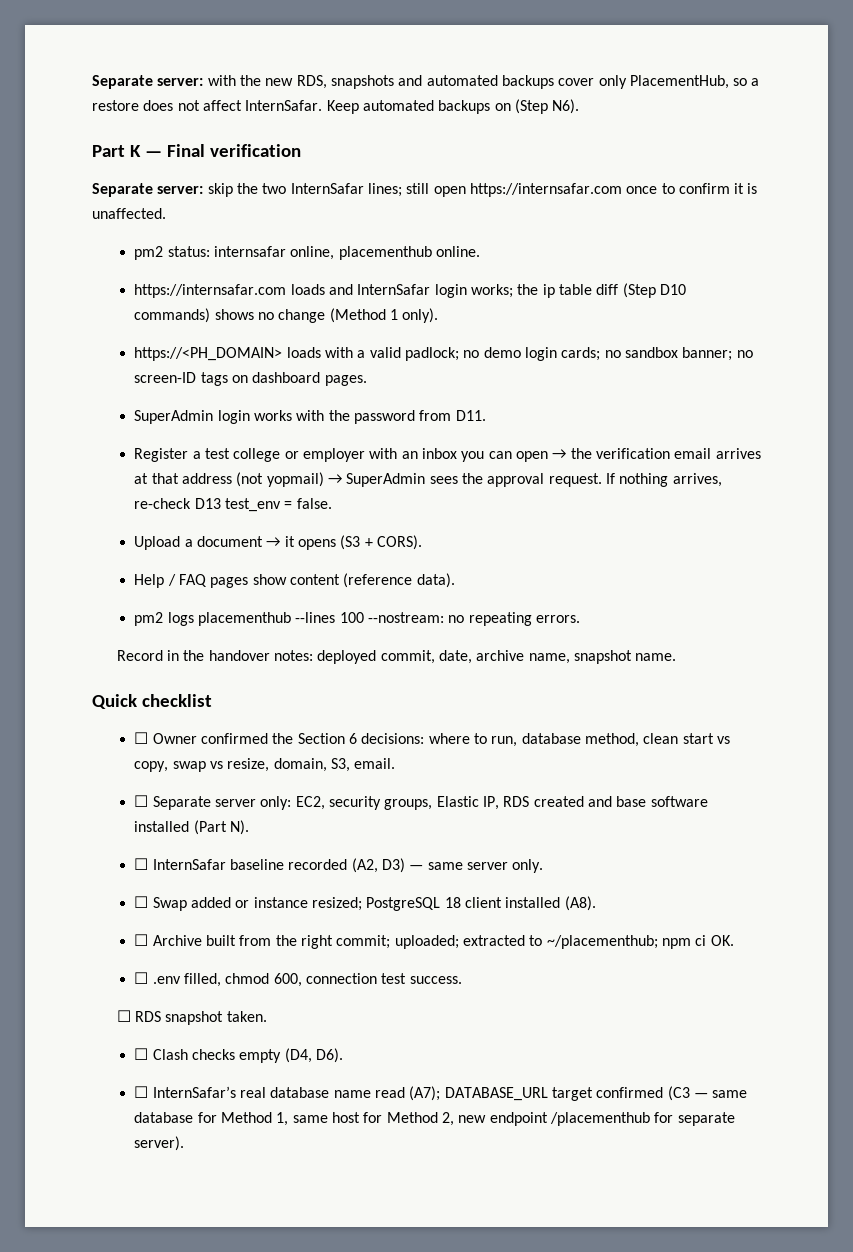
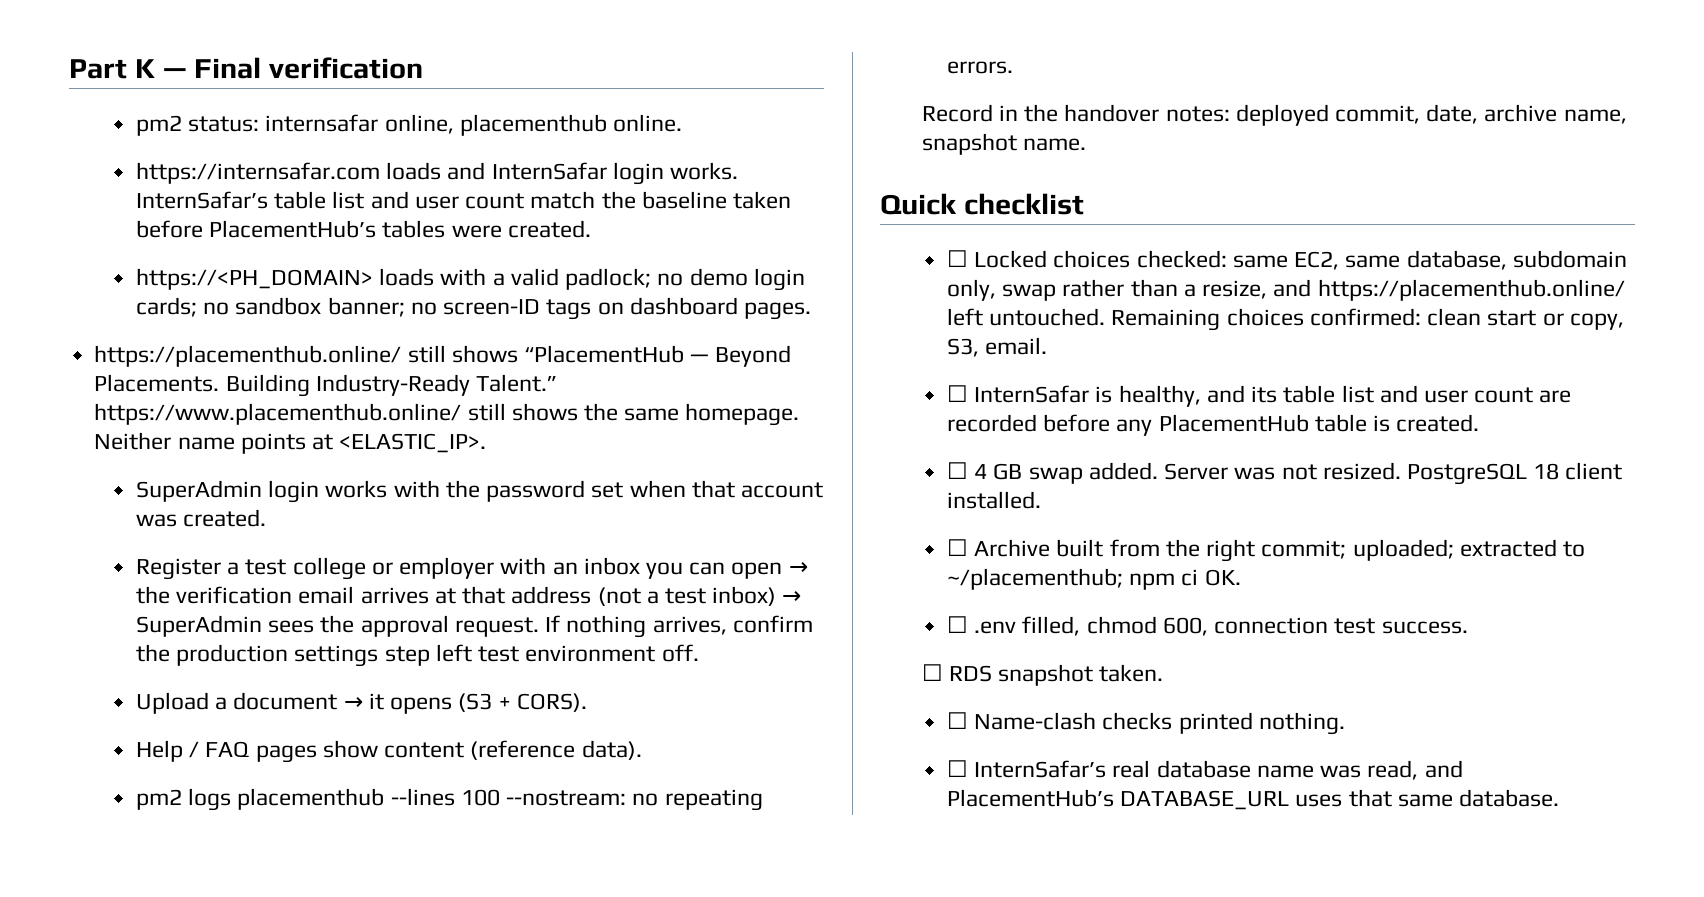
[92,75,760,89] [92,99,580,114] Separate server: with the new RDS, snapshots and automated backups cover only PlacementHub, so a restore does not affect InternSafar. Keep automated backups on (Step N6). // -> (69, 69) none
[92,183,758,197] [92,208,166,219] // Separate server: skip the two InternSafar lines; still open https://internsafar.com once to confirm it is unaffected. -> (424, 68) none
[471,283,686,298] [134,308,439,323] works; the ip table diff (Step D10 commands) shows no change (Method 1 only). -> [670,162,739,180] [136,191,791,209] [136,220,591,238] works. InternSafar’s table list and user count match the baseline taken before PlacementHub’s tables were created.
(367, 380) none -> [94,345,792,367] [94,374,557,397] [94,403,800,426] [94,432,487,454] // https://placementhub.online/ still shows “PlacementHub — Beyond Placements. Building Industry-Ready Talent.” https://www.placementhub.online/ still shows the same homepage. Neither name points at <ELASTIC_IP>.
[419,410,486,421] from D11. -> [591,480,823,498] [136,509,267,527] set when that account was created.
[266,472,324,487] yopmail) -> [646,586,777,606] a test inbox)
[134,498,332,512] re-check D13 test_env = false. -> [732,615,813,633] [136,644,699,667] confirm the production settings step left test environment off.
[152,733,730,747] [134,758,396,772] [134,795,708,810] [134,820,250,835] [134,858,544,873] [134,896,363,911] Owner confirmed the Section 6 decisions: where to run, database method, clean start vs copy, swap vs resize, domain, S3, email. // ☐ Separate server only: EC2, security groups, Elastic IP, RDS created and base software installed (Part N). // ☐ InternSafar baseline recorded (A2, D3) — same server only. // ☐ Swap added or instance resized; -> [974,250,1627,270] [947,279,1625,301] [947,308,1624,331] [947,337,1048,357] [947,385,1572,407] [947,414,1480,436] [947,462,1401,484] Locked choices checked: same EC2, same database, subdomain only, swap rather than a resize, and https://placementhub.online/ left untouched. Remaining choices confirmed: clean start or copy, S3, email. // ☐ InternSafar is healthy, and its table list and user count are recorded before any PlacementHub table is created. // ☐ 4 GB swap added. Server was not resized.
[505,896,596,911] installed (A8). -> [947,491,1042,509] installed.
[152,1048,344,1063] Clash checks empty (D4, D6). -> [974,712,1345,735] Name-clash checks printed nothing.
[375,1086,748,1101] [134,1112,735,1126] [134,1136,185,1151] read (A7); DATABASE_URL target confirmed (C3 — same database for Method 1, same host for Method 2, new endpoint /placementhub for separate server). -> [1320,760,1463,780] [947,789,1560,810] was read, and PlacementHub’s DATABASE_URL uses that same database.

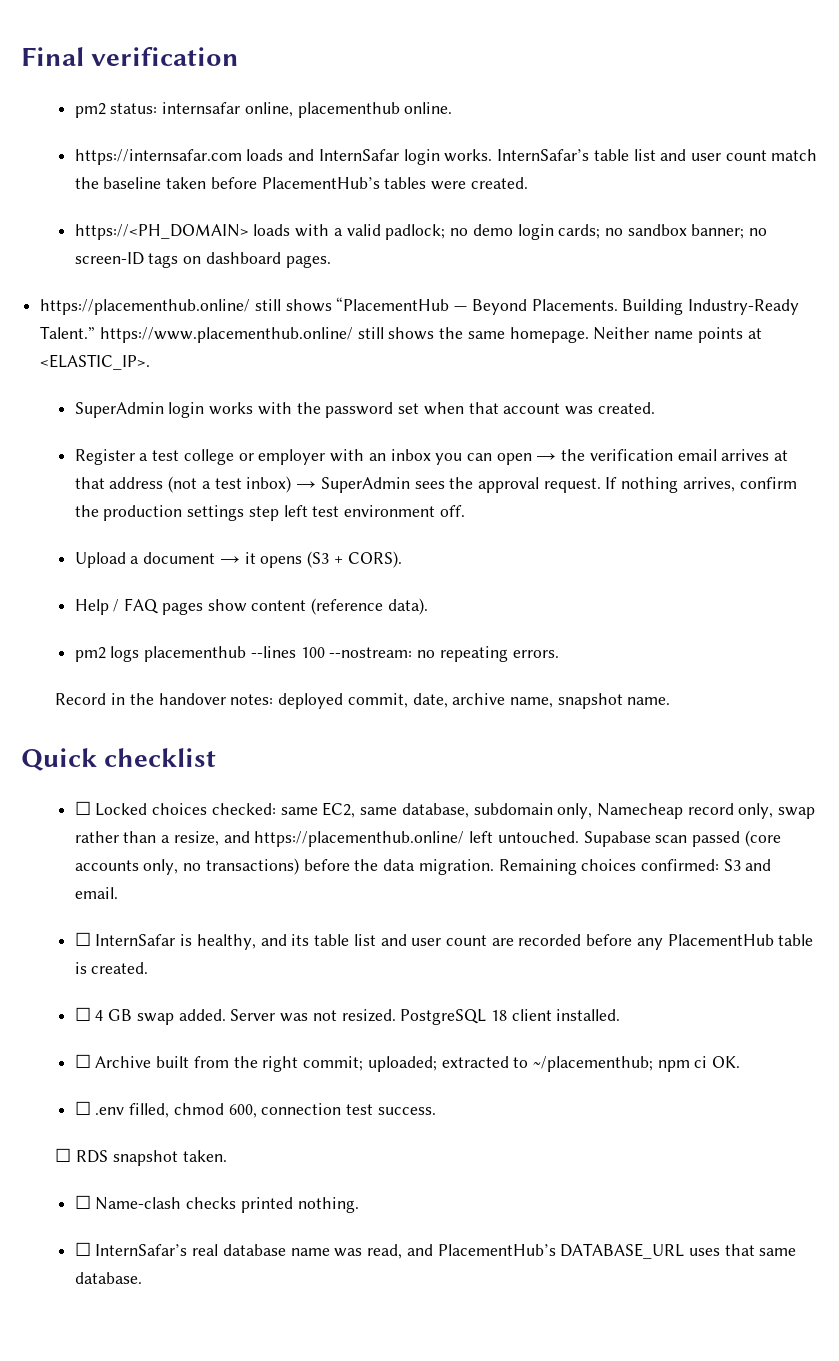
[69,59,187,79] Part K — -> (21, 56) none
(997, 290) none -> [596,803,774,819] Namecheap record only,
[1111,308,1624,331] [947,338,980,357] Remaining choices confirmed: clean start or copy, S3, -> [583,830,781,847] [74,858,772,875] Supabase scan passed (core accounts only, no transactions) before the data migration. Remaining choices confirmed: S3 and

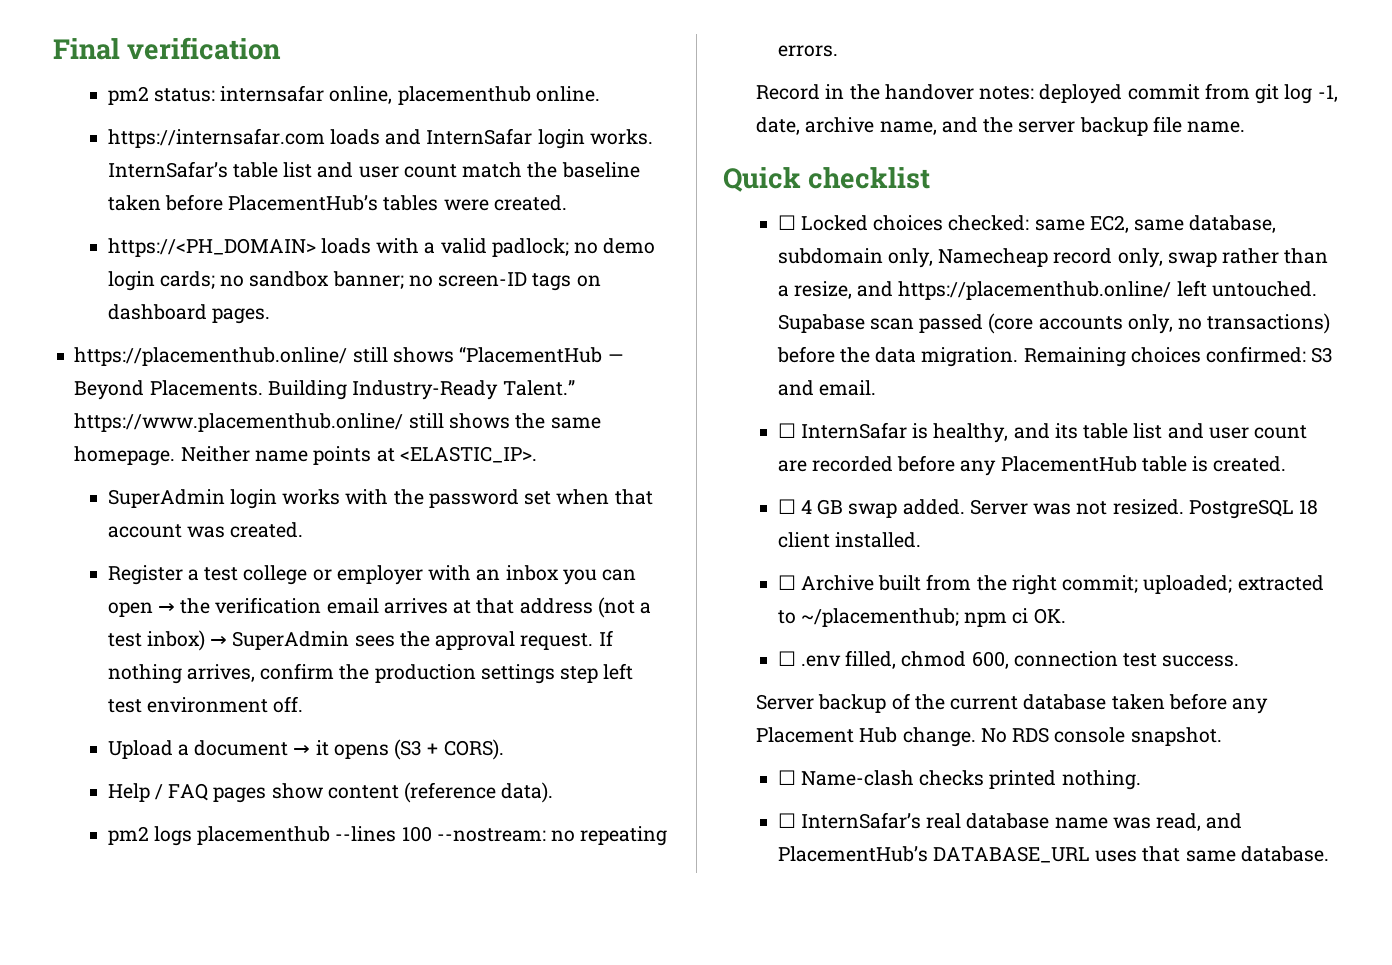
[347,693,623,709] commit, date, archive name, snapshot -> [1127,83,1338,104] [756,116,1182,136] commit from git log -1, date, archive name, and the server backup file
[55,1148,227,1166] ☐ RDS snapshot taken. -> [756,693,1269,714] [756,727,1222,747] Server backup of the current database taken before any Placement Hub change. No RDS console snapshot.

